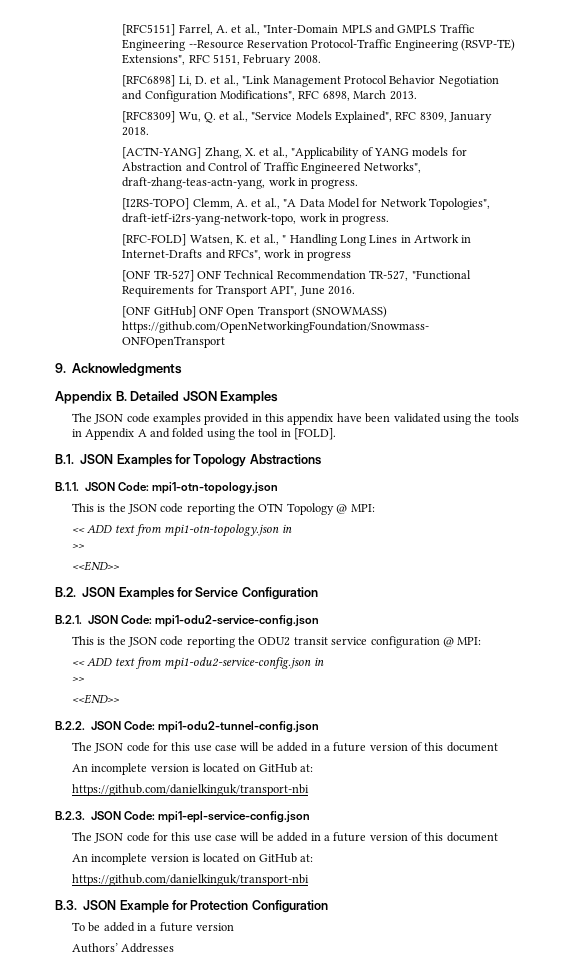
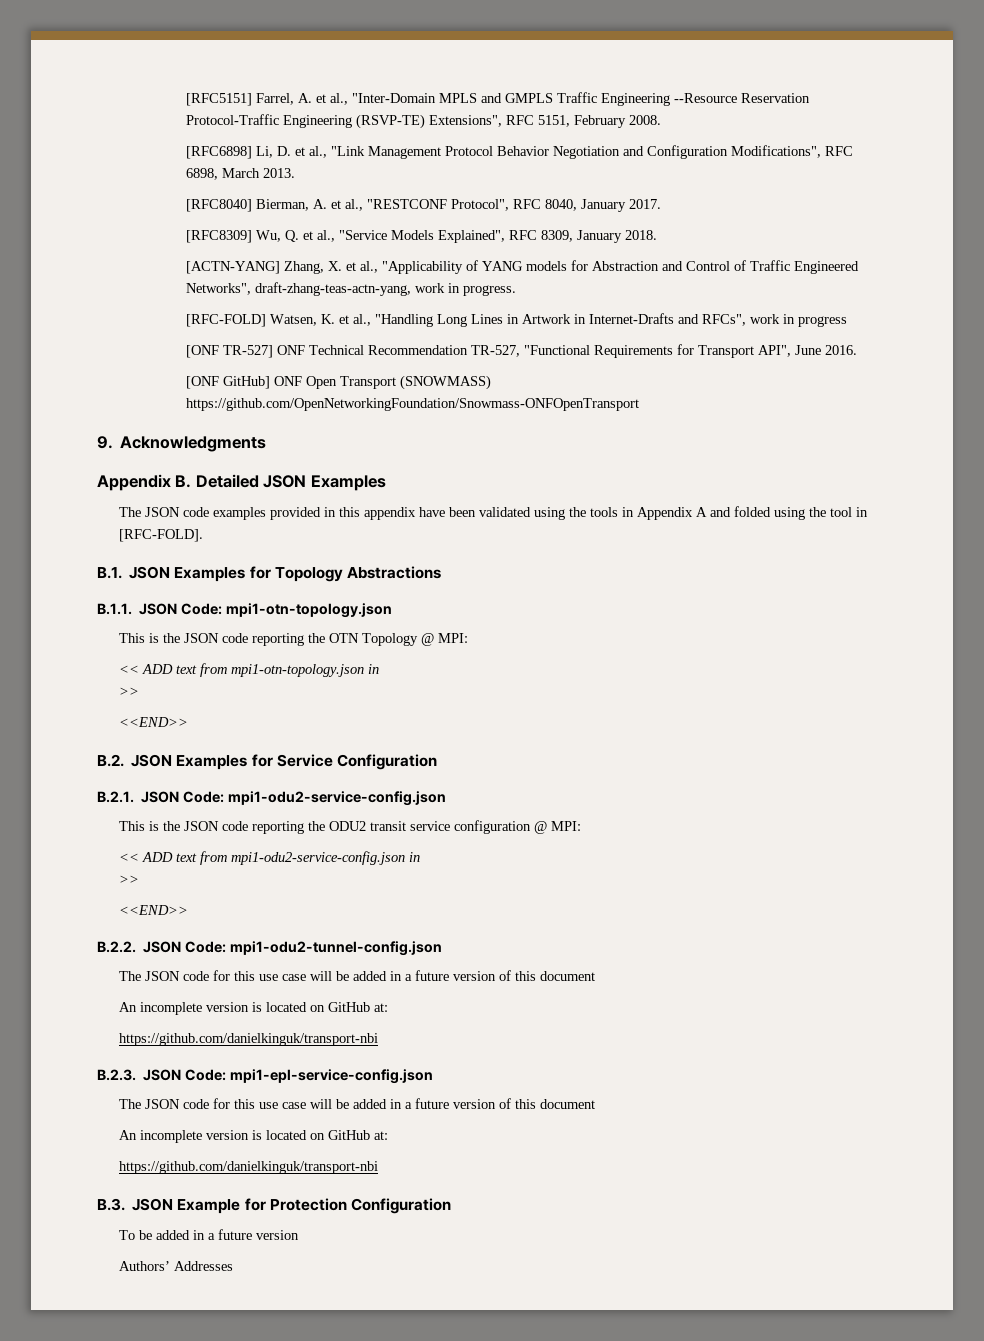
(417, 95) none -> [185,199,661,212] // [RFC8040] Bierman, A. et al., "RESTCONF Protocol", RFC 8040, January 2017.
[122,198,491,210] [122,213,390,225] // [I2RS-TOPO] Clemm, A. et al., "A Data Model for Network Topologies", draft-ietf-i2rs-yang-network-topo, work in progress. -> (516, 290) none
[282,234,337,246] " Handling -> [374,314,433,327] "Handling
[294,428,337,440] [FOLD]. -> [119,529,204,542] [RFC-FOLD].

